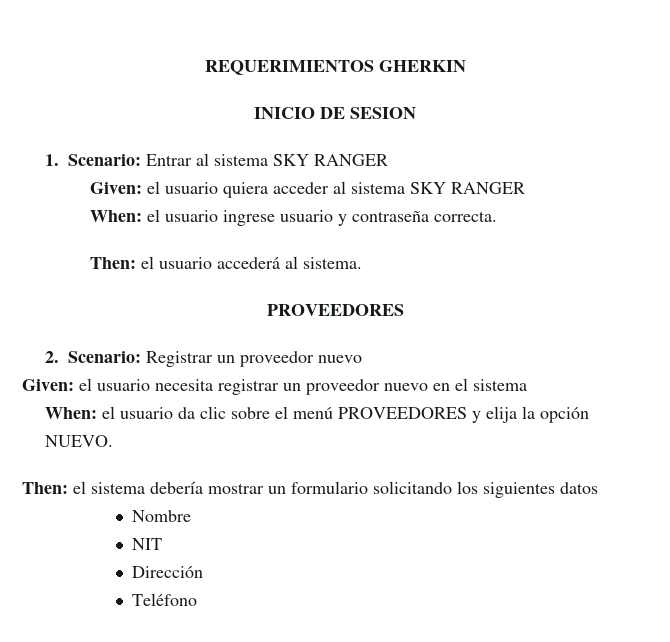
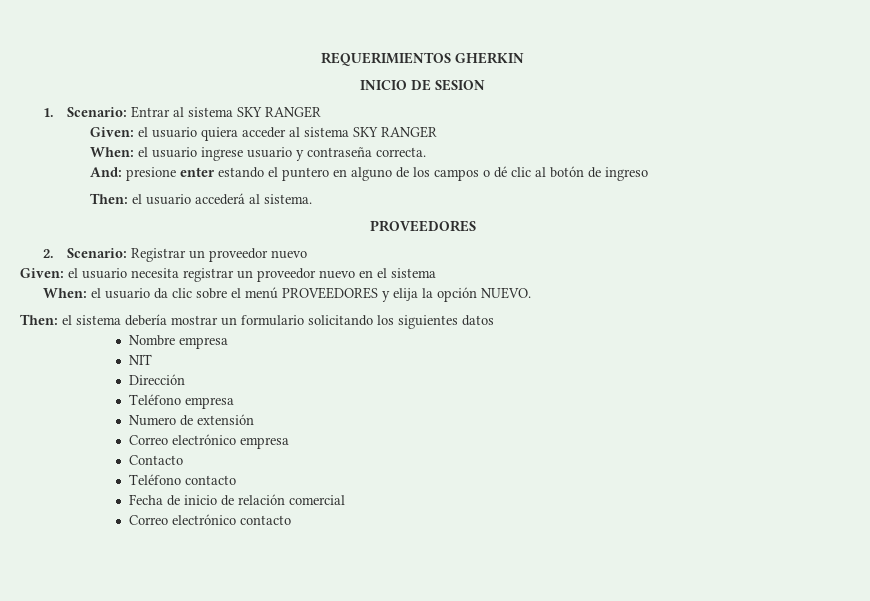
(497, 216) none -> [89,166,648,181] // And: presione enter estando el puntero en alguno de los campos o dé clic al botón de ingreso
(192, 516) none -> [178,337,228,349] empresa
(198, 599) none -> [184,397,234,409] [128,414,254,426] [128,434,289,449] [128,455,183,465] [128,474,236,485] [128,494,345,506] [128,514,291,525] empresa // Numero de extensión // Correo electrónico empresa // Contacto // Teléfono contacto // Fecha de inicio de relación comercial // Correo electrónico contacto

